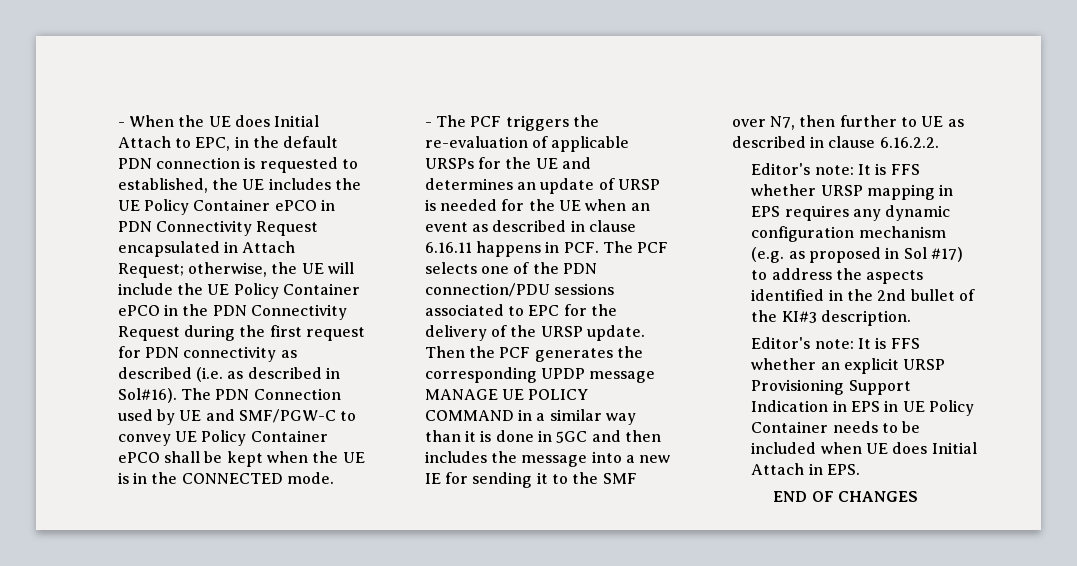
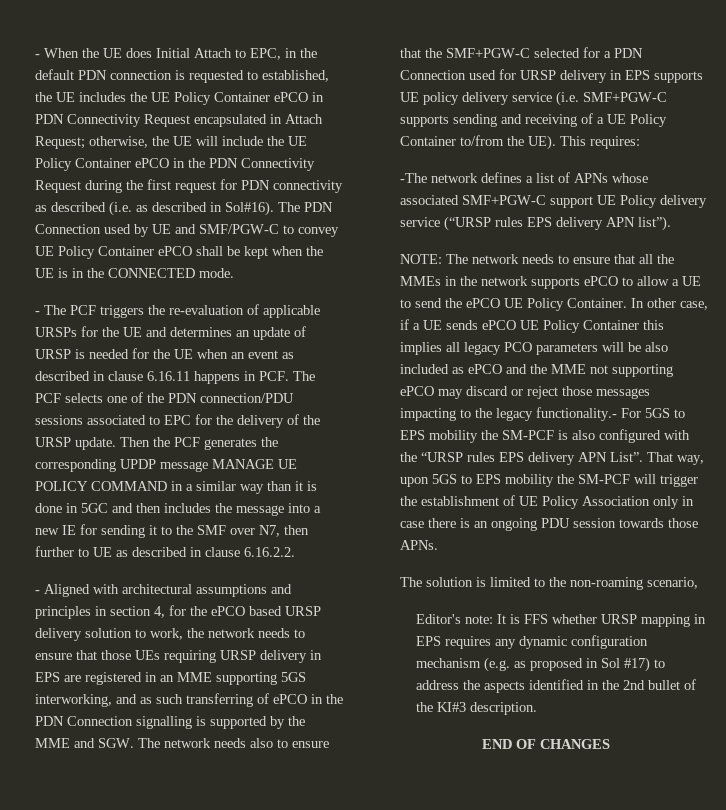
(939, 142) none -> [34,584,292,597] [34,605,321,619] [34,628,305,641] [34,650,322,663] [34,672,306,685] [34,693,343,707] [34,716,305,729] [34,738,329,748] [399,47,643,58] [399,69,703,83] [399,91,667,106] [399,113,667,127] [399,135,640,150] [399,172,648,183] [399,195,707,208] [399,216,671,231] [399,254,674,264] [399,276,701,289] [399,298,708,311] [399,319,664,333] [399,342,668,355] [399,364,673,377] [399,386,650,399] [399,407,685,421] [399,429,690,443] [399,452,704,465] [399,474,698,487] [399,495,694,509] [399,518,698,531] [399,540,438,550] [399,577,698,590] // - Aligned with architectural assumptions and principles in section 4, for the ePCO based URSP delivery solution to work, the network needs to ensure that those UEs requiring URSP delivery in EPS are registered in an MME supporting 5GS interworking, and as such transferring of ePCO in the PDN Connection signalling is supported by the MME and SGW. The network needs also to ensure that the SMF+PGW-C selected for a PDN Connection used for URSP delivery in EPS supports UE policy delivery service (i.e. SMF+PGW-C supports sending and receiving of a UE Policy Container to/from the UE). This requires: // -The network defines a list of APNs whose associated SMF+PGW-C support UE Policy delivery service (“URSP rules EPS delivery APN list”). // NOTE: The network needs to ensure that all the MMEs in the network supports ePCO to allow a UE to send the ePCO UE Policy Container. In other case, if a UE sends ePCO UE Policy Container this implies all legacy PCO parameters will be also included as ePCO and the MME not supporting ePCO may discard or reject those messages impacting to the legacy functionality.- For 5GS to EPS mobility the SM-PCF is also configured with the “URSP rules EPS delivery APN List”. That way, upon 5GS to EPS mobility the SM-PCF will trigger the establishment of UE Policy Association only in case there is an ongoing PDU session towards those APNs. // The solution is limited to the non-roaming scenario,
[751,337,920,349] [751,358,946,374] [751,379,911,395] [751,400,974,416] [751,421,921,433] [751,442,977,454] [751,463,860,475] // Editor's note: It is FFS whether an explicit URSP Provisioning Support Indication in EPS in UE Policy Container needs to be included when UE does Initial Attach in EPS. -> (538, 708) none

